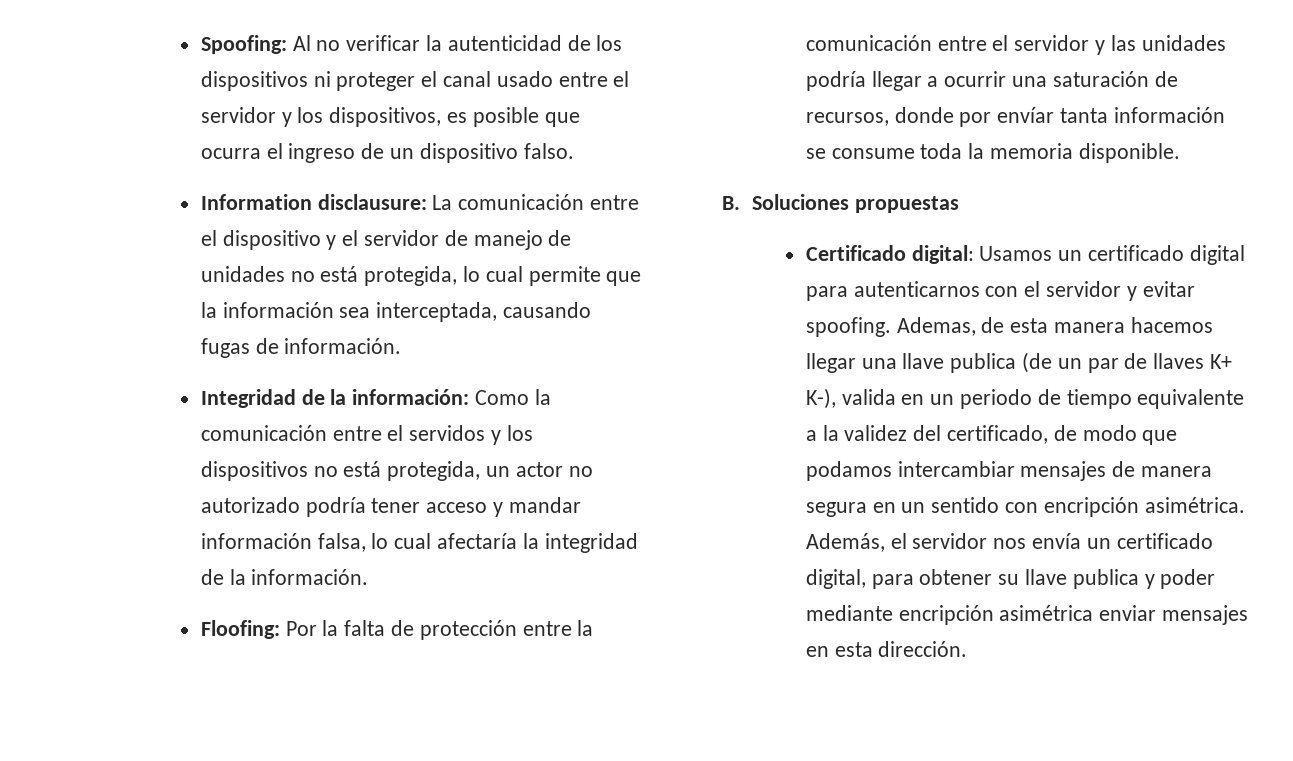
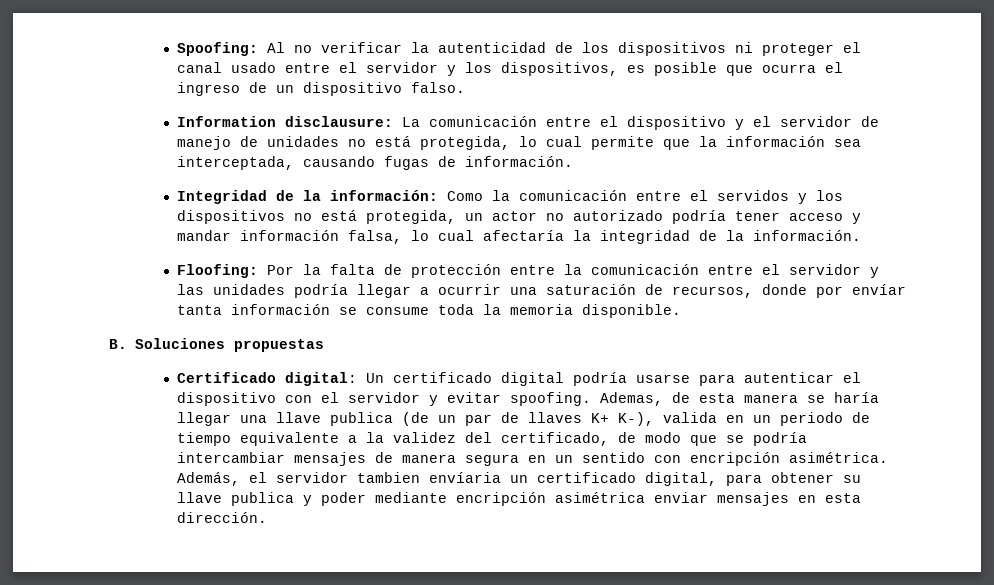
[979,245,1245,265] [805,281,980,301] Usamos un certificado digital para autenticarnos -> [365,372,861,386] [176,392,276,406] Un certificado digital podría usarse para autenticar el dispositivo
[1130,317,1213,333] hacemos -> [806,392,879,403] se haría
[805,461,892,481] podamos -> [725,432,807,446] se podría
[993,533,1081,549] nos envía -> [356,472,501,483] tambien envíaria

